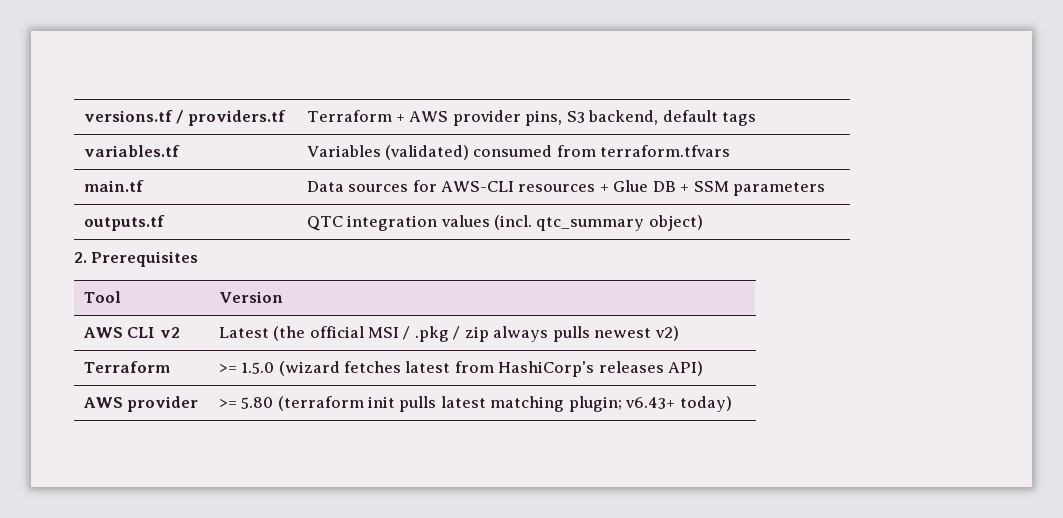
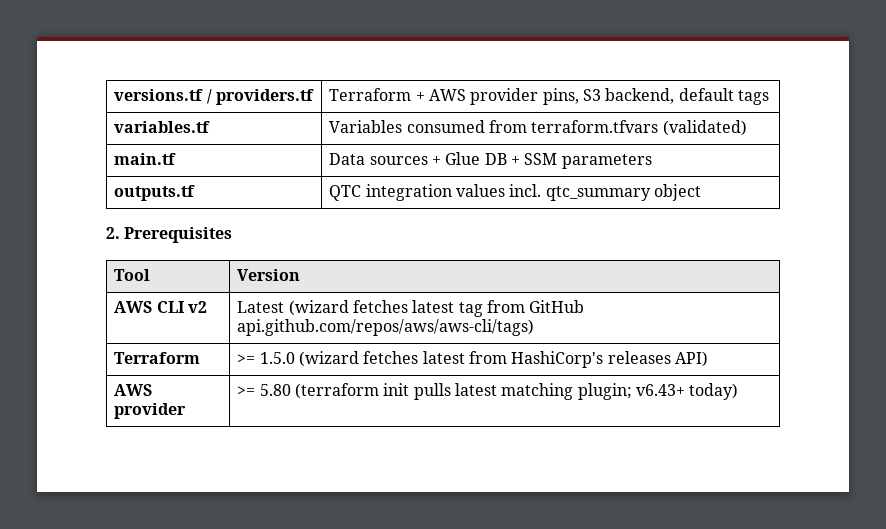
[385,145,470,160] (validated) -> (403, 126) none
(731, 151) none -> [662,120,747,136] (validated)
[412,180,596,192] for AWS-CLI resources -> (428, 160) none
[493,215,703,231] (incl. qtc_summary object) -> [509,184,701,201] incl. qtc_summary object
[273,326,679,342] (the official MSI / .pkg / zip always pulls newest v2) -> [288,300,585,317] [237,319,535,336] (wizard fetches latest tag from GitHub api.github.com/repos/aws/aws-cli/tags)

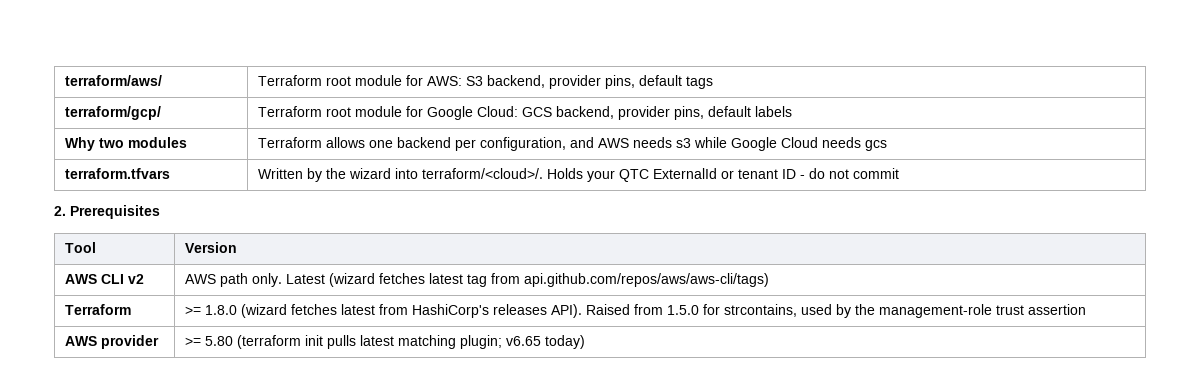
[114,89,314,105] [329,88,769,105] [114,121,211,133] [329,120,747,136] [114,153,177,165] [329,152,652,169] [114,185,196,201] [329,184,701,201] versions.tf / providers.tf | Terraform + AWS provider pins, S3 backend, default tags // variables.tf | Variables consumed from terraform.tfvars (validated) // main.tf | Data sources + Glue DB + SSM parameters // outputs.tf | QTC integration values incl. qtc_summary object -> [64,75,162,86] [257,75,713,89] [64,106,161,120] [257,106,792,120] [64,137,187,151] [257,137,887,151] [64,168,170,179] [257,168,899,182] terraform/aws/ | Terraform root module for AWS: S3 backend, provider pins, default tags // terraform/gcp/ | Terraform root module for Google Cloud: GCS backend, provider pins, default labels // Why two modules | Terraform allows one backend per configuration, and AWS needs s3 while Google Cloud needs gcs // terraform.tfvars | Written by the wizard into terraform/<cloud>/. Holds your QTC ExternalId or tenant ID - do not commit
(207, 307) none -> [184,273,282,287] AWS path only.
[529,300,585,313] GitHub -> (520, 278) none
[259,352,295,364] 1.5.0 -> [204,305,237,315] 1.8.0
[674,351,708,367] API) -> [550,304,1086,318] API). Raised from 1.5.0 for strcontains, used by the management-role trust assertion
[635,384,685,396] v6.43+ -> [505,336,541,346] v6.65

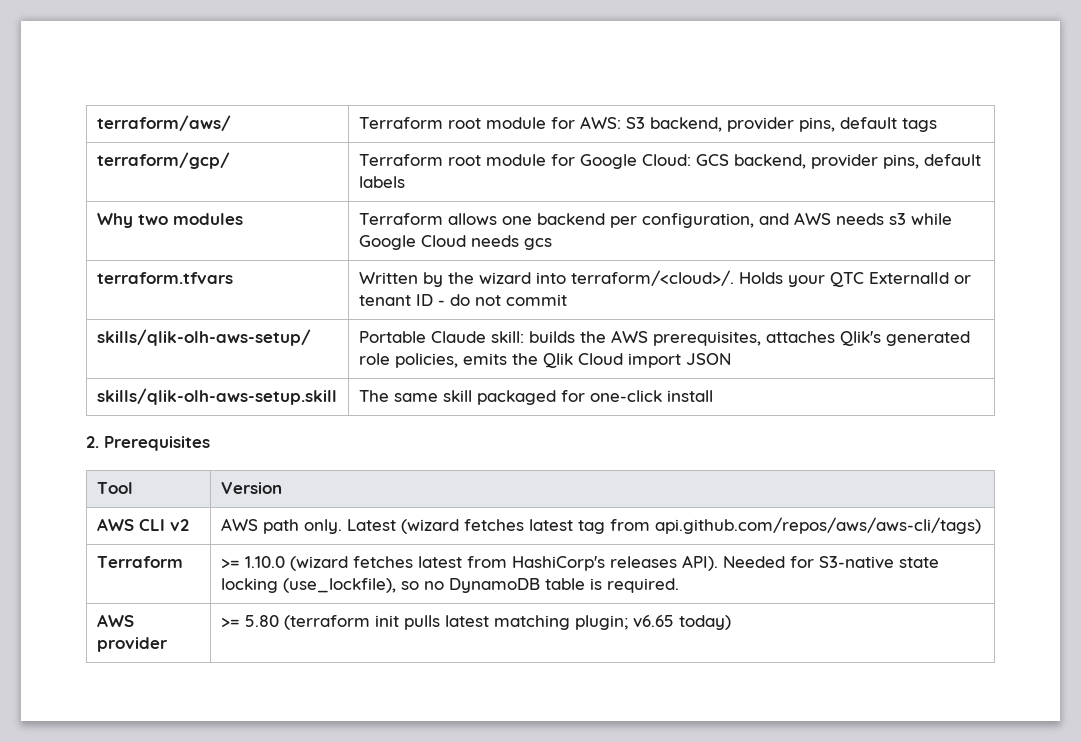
(899, 173) none -> [97,329,312,346] [359,330,971,346] [359,353,732,368] [97,388,338,405] [359,390,714,405] // skills/qlik-olh-aws-setup/ | Portable Claude skill: builds the AWS prerequisites, attaches Qlik's generated role policies, emits the Qlik Cloud import JSON // skills/qlik-olh-aws-setup.skill | The same skill packaged for one-click install
[204,305,237,315] 1.8.0 -> [245,556,286,568] 1.10.0
[585,304,1086,318] Raised from 1.5.0 for strcontains, used by the management-role trust assertion -> [723,556,940,569] [221,578,680,593] Needed for S3-native state locking (use_lockfile), so no DynamoDB table is required.

